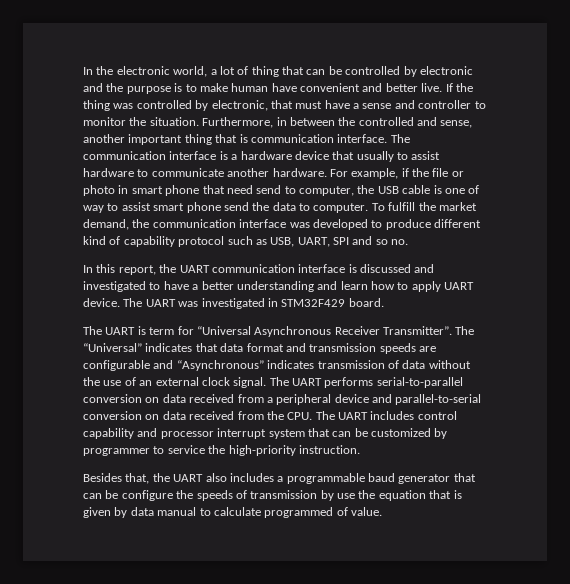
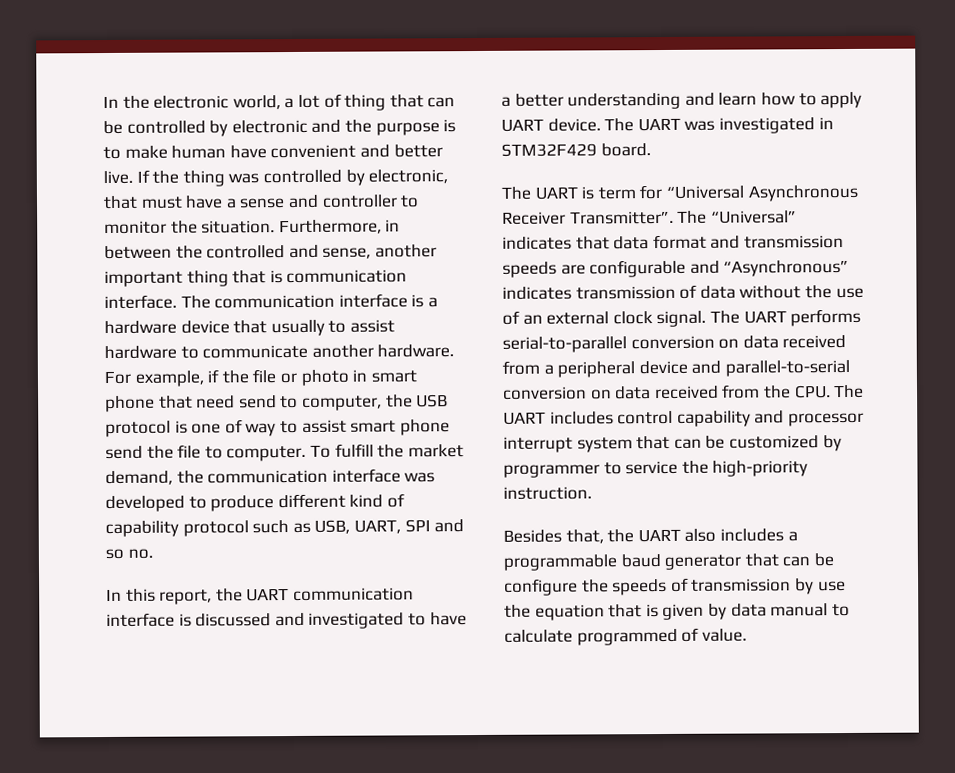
[402,185,431,194] cable -> [105,420,171,438] protocol
[272,202,296,211] data -> [177,444,202,459] file

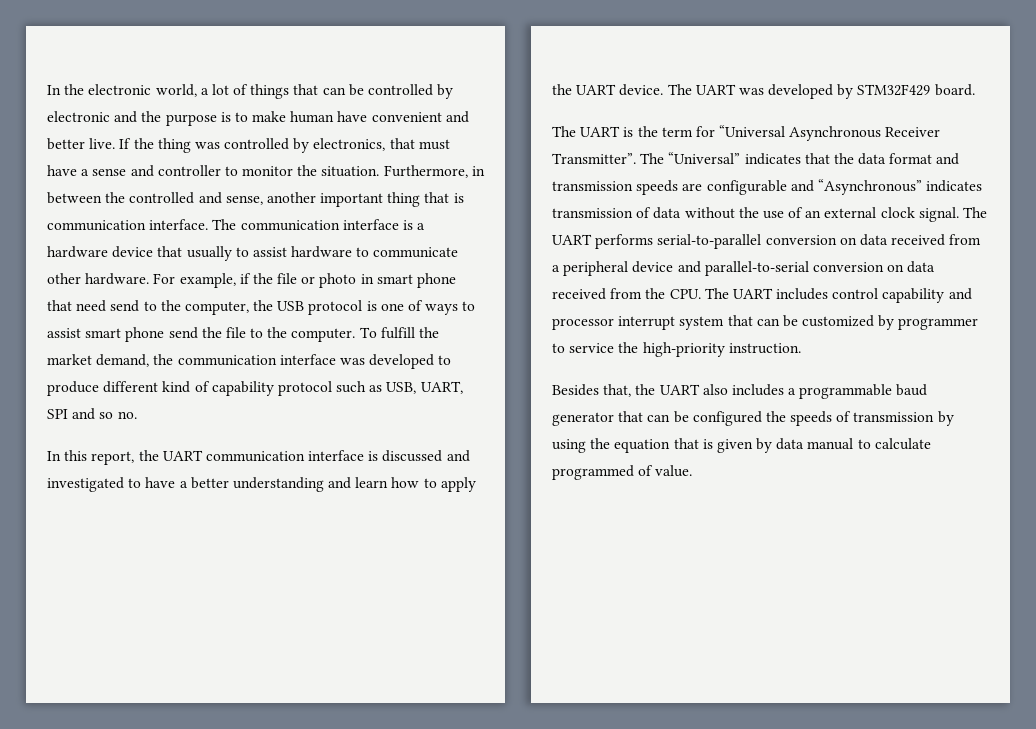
[344,94,387,111] thing -> [250,84,290,99] things
[368,169,449,184] electronic, -> [313,138,386,151] electronics,
[311,344,374,358] another -> [47,273,81,284] other
(299, 402) none -> [160,300,181,311] the
[245,423,277,437] way -> [425,304,459,315] ways
(223, 452) none -> [267,327,288,338] the
(863, 100) none -> [552,84,572,95] the
[718,117,834,134] investigated in -> [768,84,854,99] developed by
(595, 193) none -> [637,126,658,137] the
(610, 243) none -> [833,153,854,164] the
[504,578,578,596] configure -> [692,411,762,426] configured
[817,581,846,592] use -> [552,439,586,453] using

